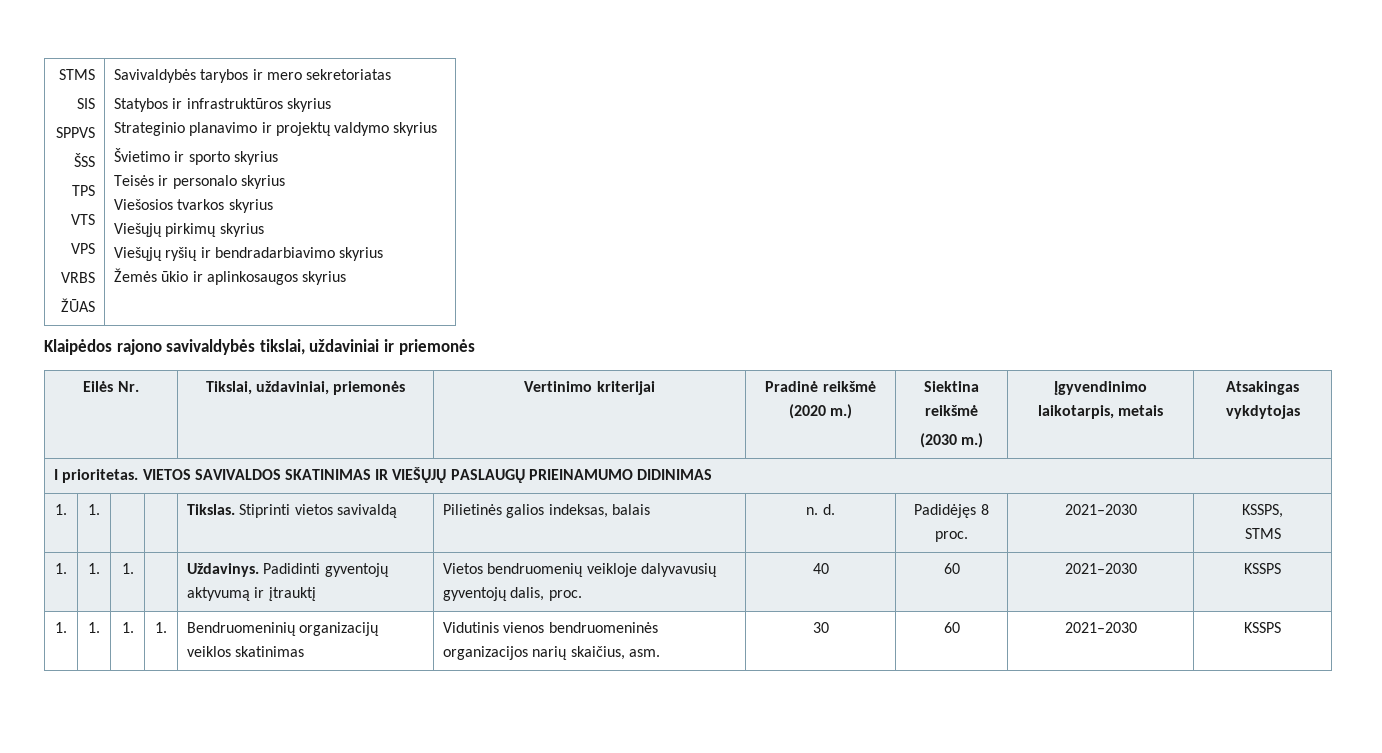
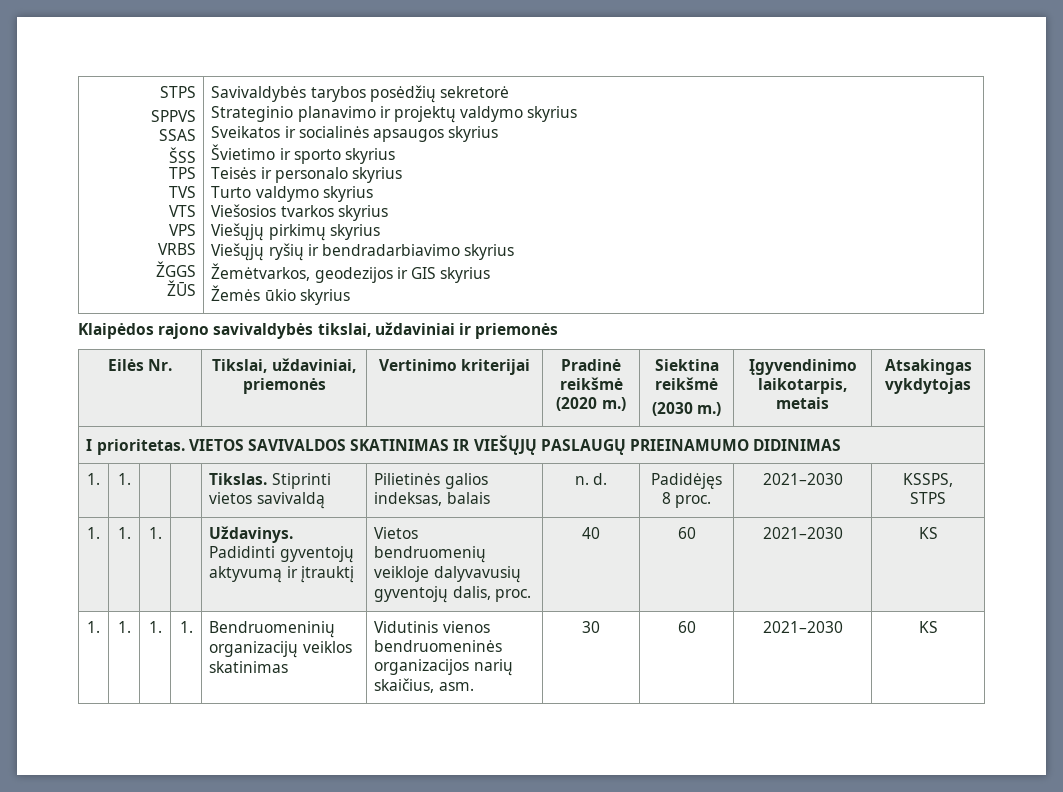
[58,69,95,80] [76,98,95,109] STMS // SIS -> [159,86,196,98] STPS
(95, 132) none -> [158,129,196,141] // SSAS
(95, 190) none -> [168,186,196,198] // TVS
[60,298,95,312] ŽŪAS -> [155,261,196,277] [166,280,196,296] ŽGGS // ŽŪS
[252,69,391,80] [114,98,331,112] ir mero sekretoriatas // Statybos ir infrastruktūros skyrius -> [369,85,509,103] posėdžių sekretorė
(438, 129) none -> [211,126,499,142] // Sveikatos ir socialinės apsaugos skyrius
(285, 182) none -> [211,186,373,202] // Turto valdymo skyrius
(383, 254) none -> [211,263,491,283] // Žemėtvarkos, geodezijos ir GIS skyrius
[192,271,298,285] ir aplinkosaugos -> (296, 295) none
[1244,528,1281,539] STMS -> [910,492,946,504] STPS
[1244,563,1281,574] KSSPS -> [918,527,938,539] KS
[1244,622,1281,633] KSSPS -> [918,621,938,633] KS

